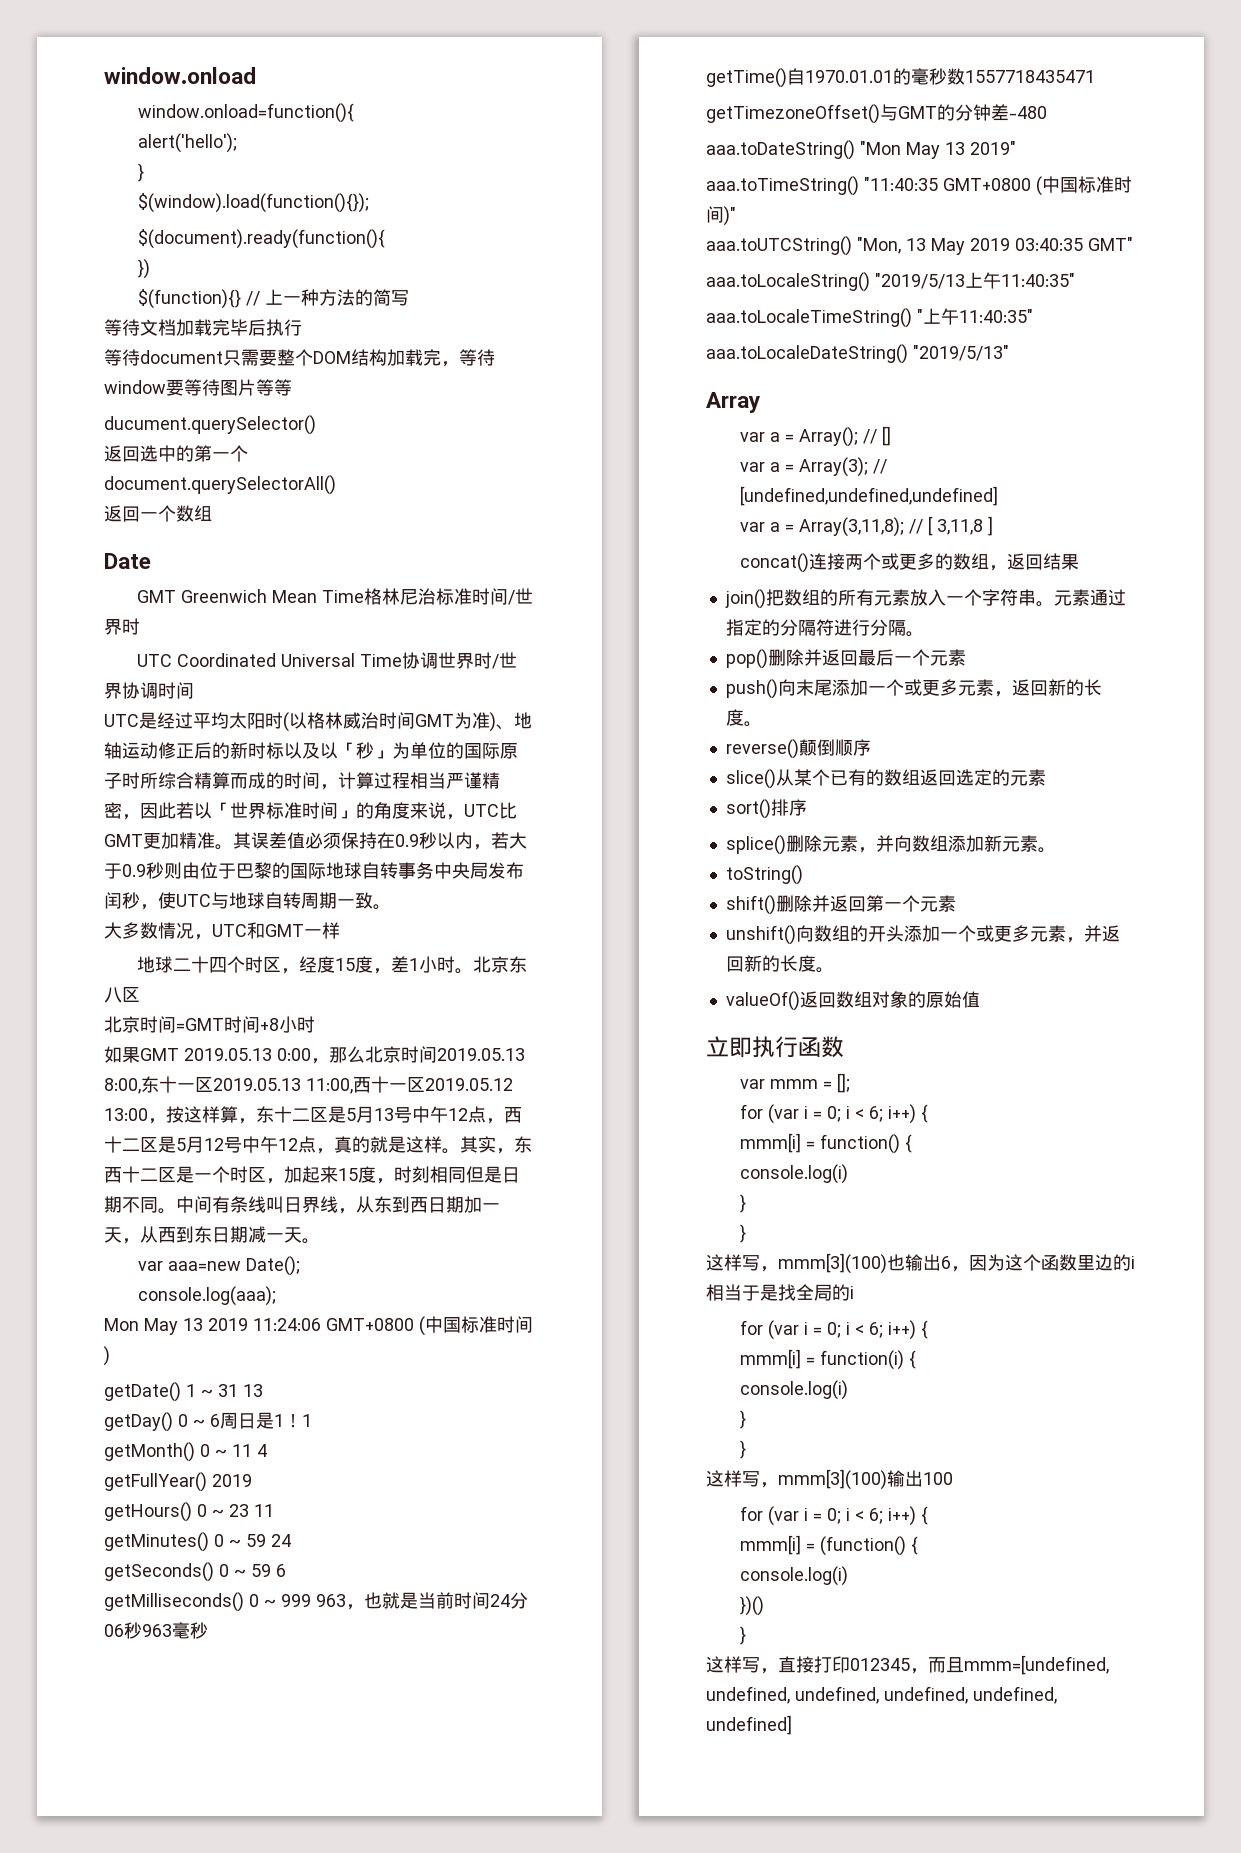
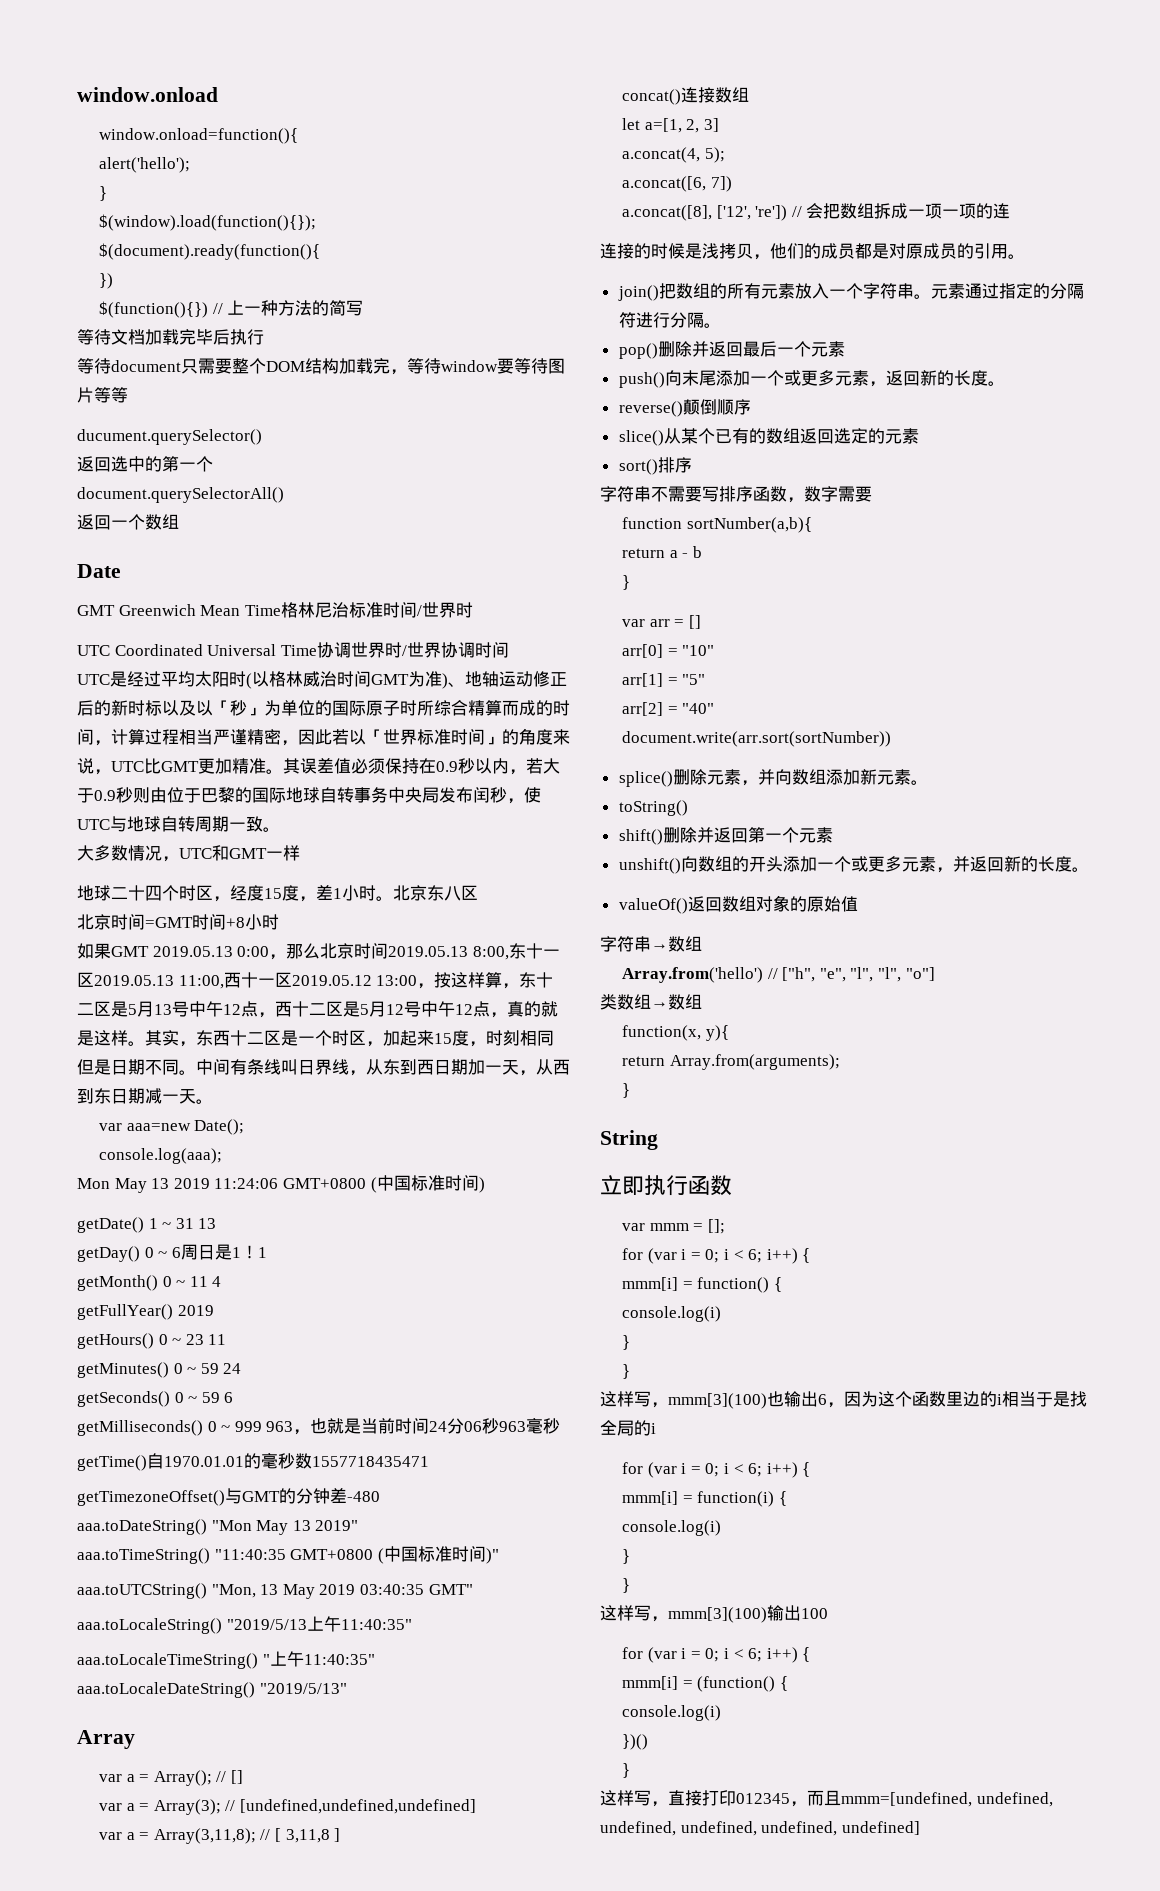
[138,289,242,309] $(function){} -> [99,301,209,318] $(function(){})
[845,553,1080,571] 两个或更多的数组，返回结果 -> [715,87,750,103] [622,118,719,133] [622,147,725,163] [622,176,732,192] [622,203,1011,221] [600,243,1025,260] 数组 // let a=[1, 2, 3] // a.concat(4, 5); // a.concat([6, 7]) // a.concat([8], ['12', 're']) // 会把数组拆成一项一项的连 // 连接的时候是浅拷贝，他们的成员都是对原成员的引用。
(807, 807) none -> [600,486,872,503] [622,517,812,533] [622,546,702,558] [622,575,631,590] [622,615,701,629] [622,644,715,658] [622,673,706,687] [622,702,715,716] [622,731,892,747] // 字符串不需要写排序函数，数字需要 // function sortNumber(a,b){ // return a - b // } // var arr = [] // arr[0] = "10" // arr[1] = "5" // arr[2] = "40" // document.write(arr.sort(sortNumber))
(980, 999) none -> [600,936,702,952] [622,967,935,983] [600,994,702,1010] [622,1025,729,1041] [622,1054,840,1070] [622,1083,631,1098] [600,1130,658,1150] // 字符串→数组 // Array.from('hello') // ["h", "e", "l", "l", "o"] // 类数组→数组 // function(x, y){ // return Array.from(arguments); // } // String

